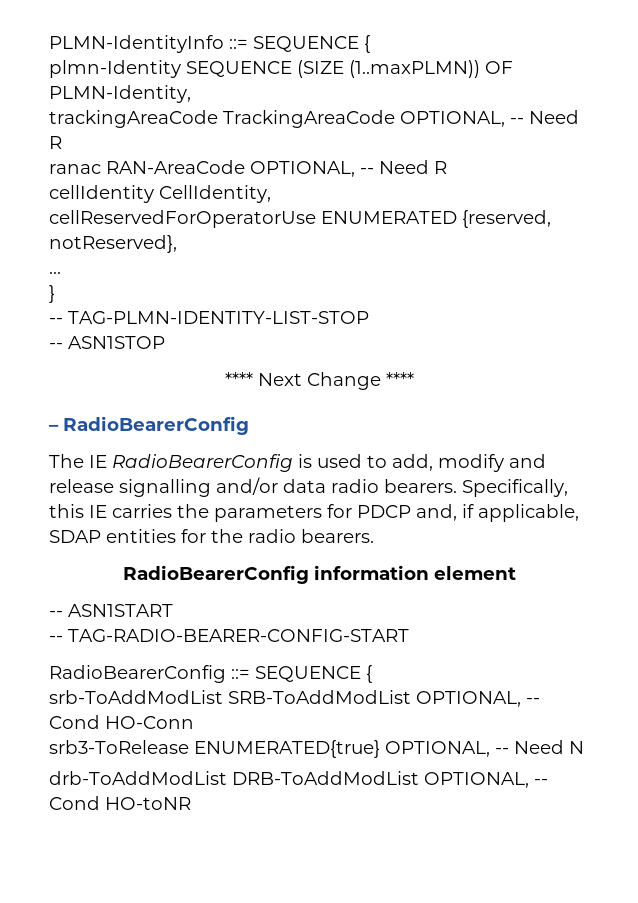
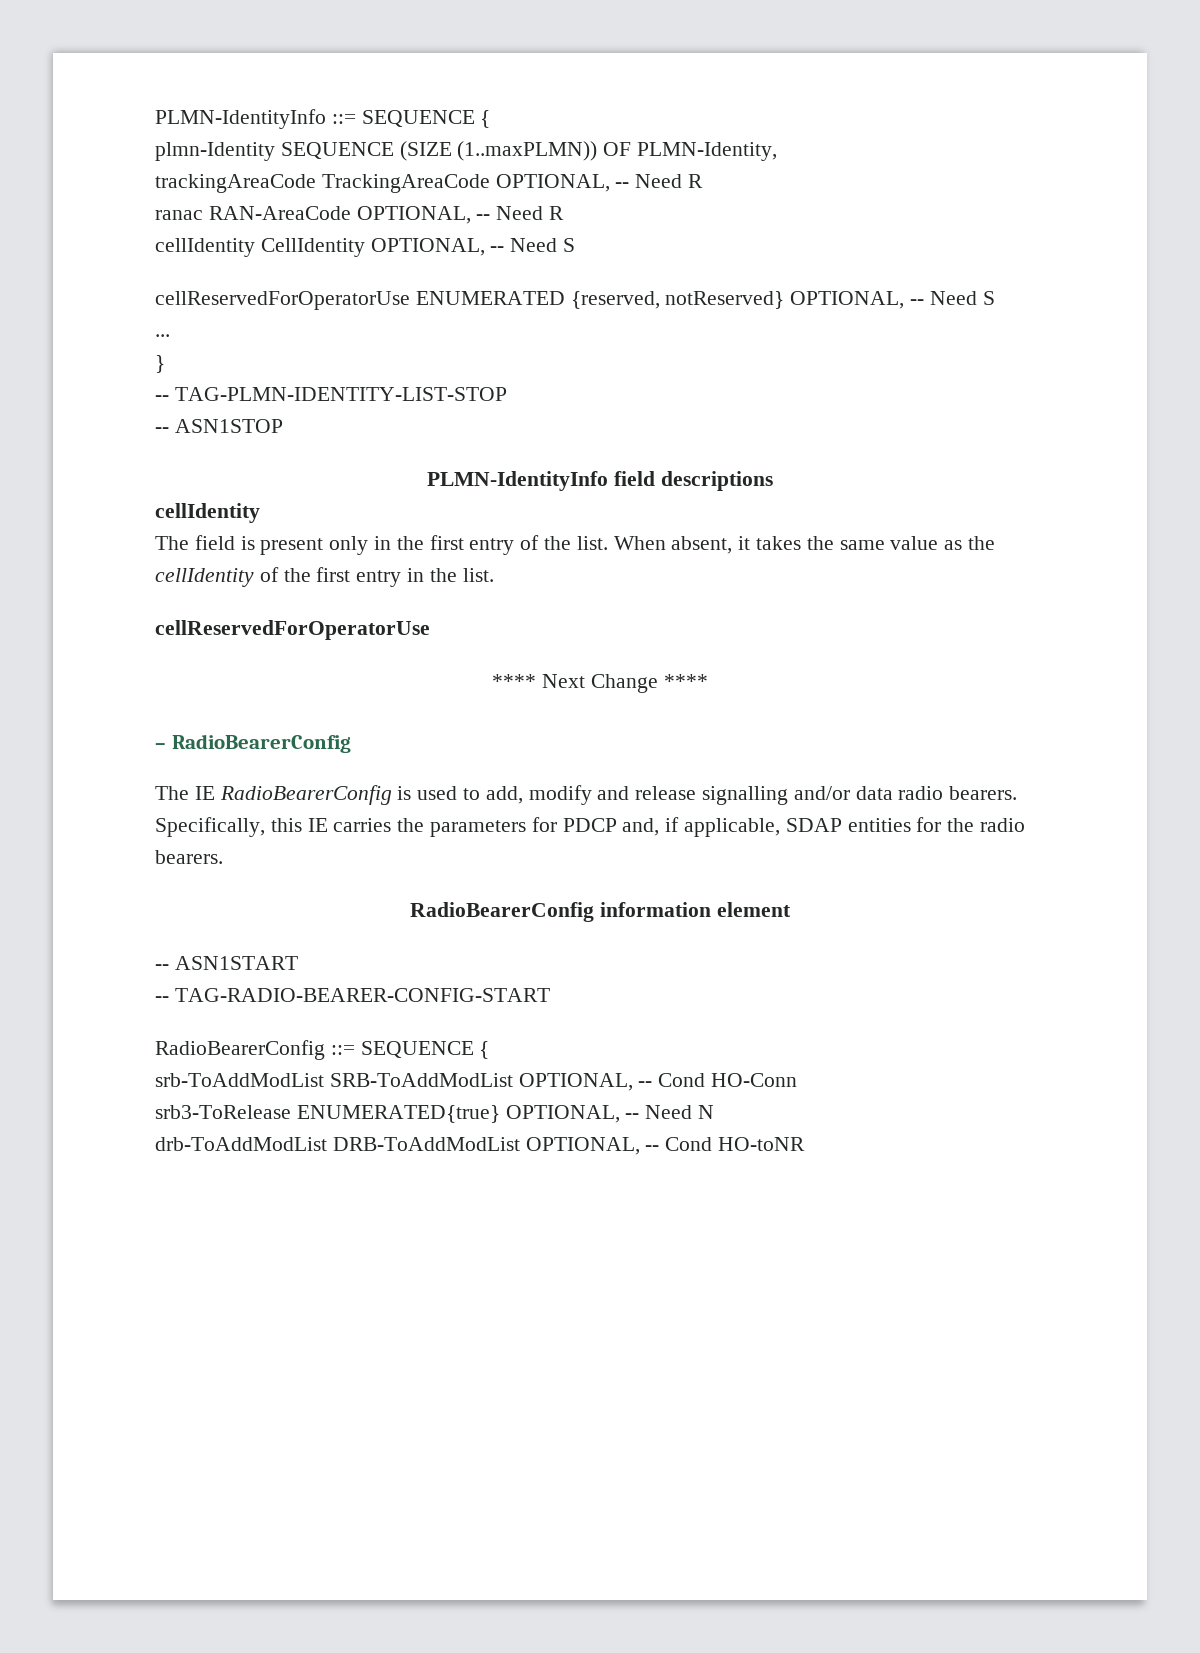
[159,185,271,203] [49,210,551,228] [49,235,177,253] CellIdentity, // cellReservedForOperatorUse ENUMERATED {reserved, notReserved}, -> [260,238,576,257] [155,291,995,310] CellIdentity OPTIONAL, -- Need S // cellReservedForOperatorUse ENUMERATED {reserved, notReserved} OPTIONAL, -- Need S
(165, 342) none -> [427,471,773,491] [155,503,260,523] [155,535,996,555] [155,567,494,587] [155,620,430,640] // PLMN-IdentityInfo field descriptions // cellIdentity // The field is present only in the first entry of the list. When absent, it takes the same value as the cellIdentity of the first entry in the list. // cellReservedForOperatorUse

